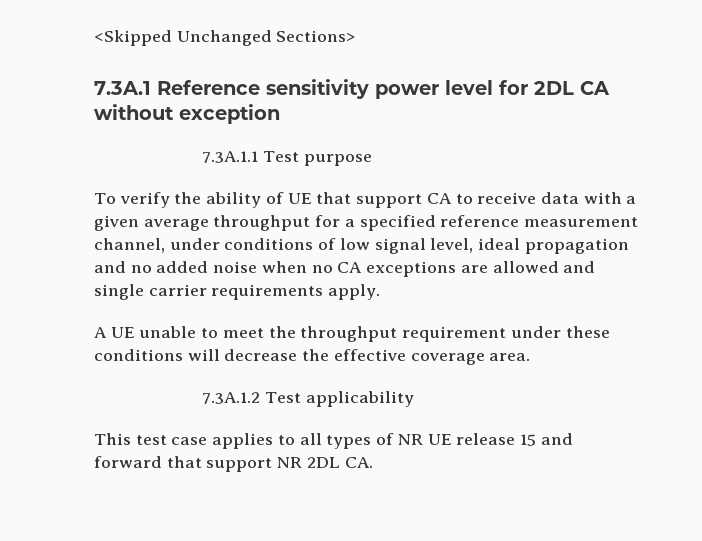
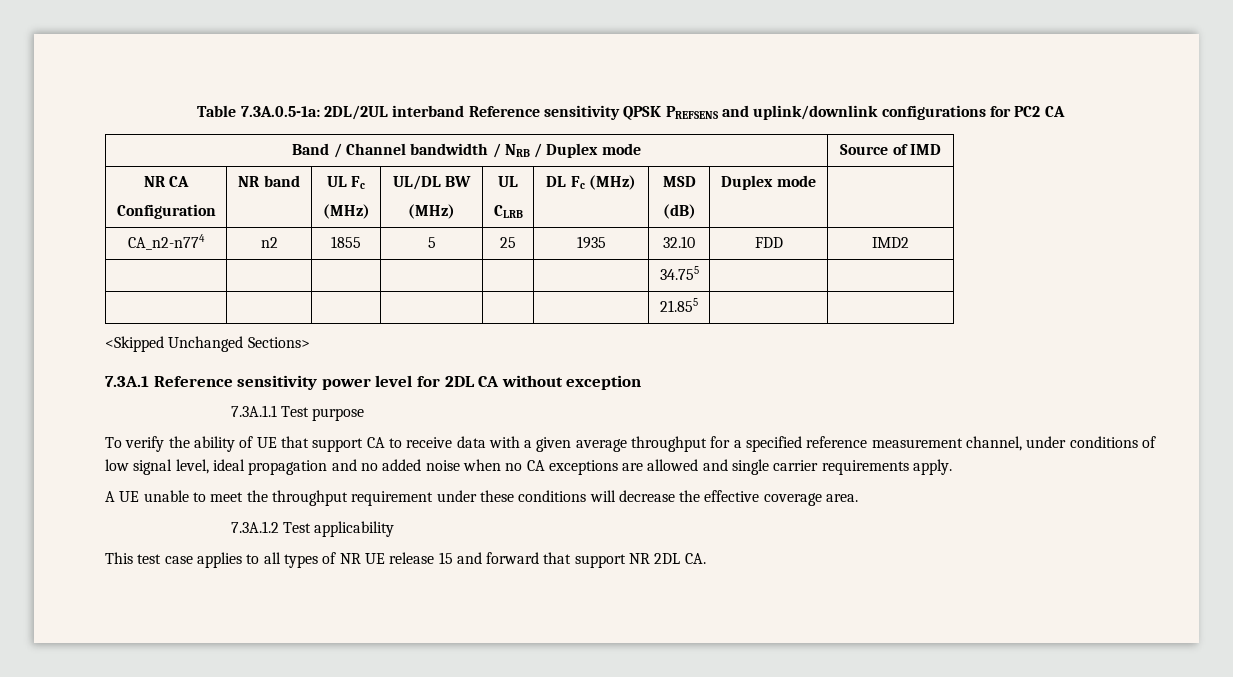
(94, 38) none -> [197,105,1065,120] [292,143,641,158] [840,144,941,155] [143,176,190,187] [116,204,216,219] [238,175,300,187] [326,176,366,189] [322,204,370,219] [392,175,472,190] [407,204,455,219] [498,176,518,187] [493,205,523,218] [546,175,636,190] [662,176,696,187] [662,204,696,219] [721,175,816,190] [128,234,205,250] [260,237,278,248] [331,236,361,248] [427,237,436,248] [500,237,516,248] [576,236,606,249] [663,236,695,248] [754,237,783,248] [872,237,909,248] [659,266,699,280] [660,298,698,312] Table 7.3A.0.5-1a: 2DL/2UL interband Reference sensitivity QPSK PREFSENS and uplink/downlink configurations for PC2 CA // Band / Channel bandwidth / NRB / Duplex mode | Source of IMD // NR CA // Configuration | NR band | UL Fc // (MHz) | UL/DL BW // (MHz) | UL // CLRB | DL Fc (MHz) | MSD // (dB) | Duplex mode | // CA_n2-n774 | n2 | 1855 | 5 | 25 | 1935 | 32.10 | FDD | IMD2 // | | | | | | 34.755 | | // | | | | | | 21.855 | | //

